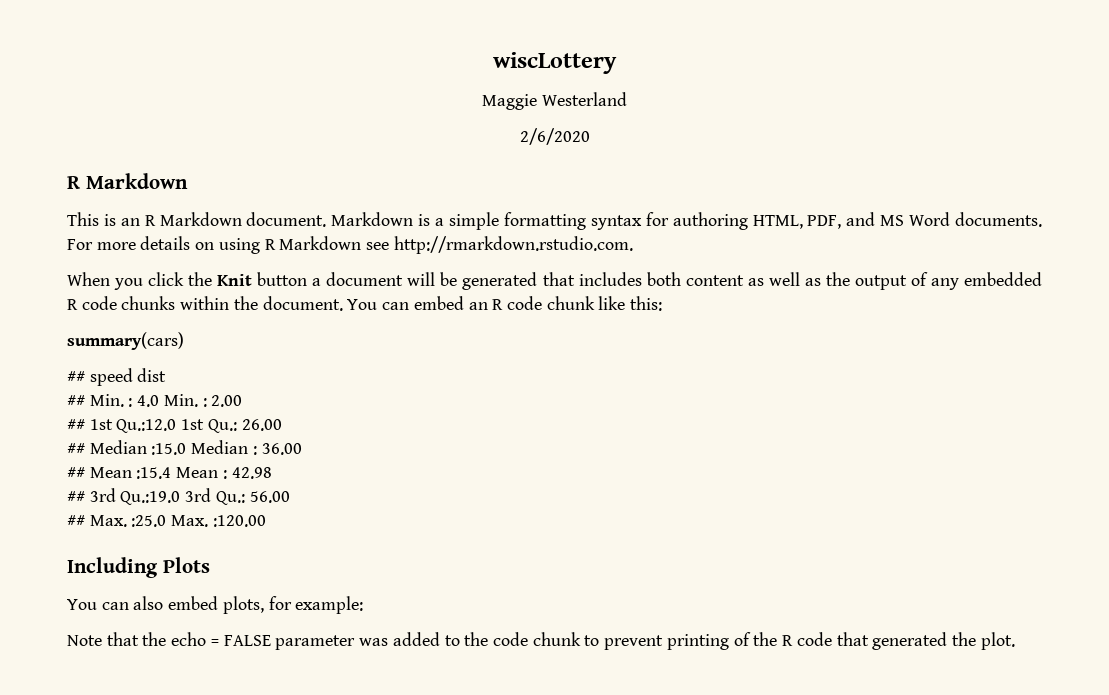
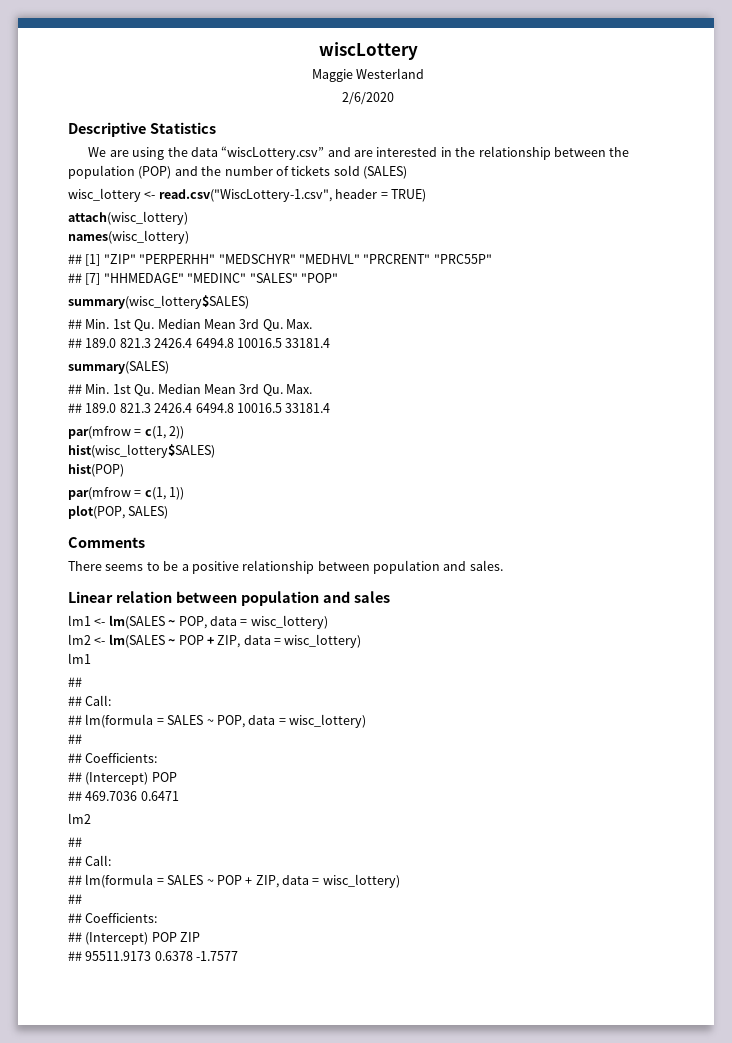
[67,173,188,189] [67,212,1043,230] [67,236,633,254] [67,272,1042,290] [67,296,663,311] [67,332,184,350] [67,368,167,386] [67,394,243,407] [67,419,282,433] [67,440,302,455] [67,467,272,479] [67,488,290,505] [67,515,266,527] [67,557,210,578] [67,596,364,614] [67,632,1015,650] R Markdown // This is an R Markdown document. Markdown is a simple formatting syntax for authoring HTML, PDF, and MS Word documents. For more details on using R Markdown see http://rmarkdown.rstudio.com. // When you click the Knit button a document will be generated that includes both content as well as the output of any embedded R code chunks within the document. You can embed an R code chunk like this: // summary(cars) // ## speed dist // ## Min. : 4.0 Min. : 2.00 // ## 1st Qu.:12.0 1st Qu.: 26.00 // ## Median :15.0 Median : 36.00 // ## Mean :15.4 Mean : 42.98 // ## 3rd Qu.:19.0 3rd Qu.: 56.00 // ## Max. :25.0 Max. :120.00 // Including Plots // You can also embed plots, for example: // Note that the echo = FALSE parameter was added to the code chunk to prevent printing of the R code that generated the plot. -> [68,122,216,137] [88,146,630,160] [68,165,407,179] [68,188,426,202] [68,211,188,225] [68,230,189,244] [68,254,492,266] [68,273,338,285] [68,295,249,309] [68,319,312,331] [68,338,331,348] [68,361,169,374] [68,384,312,396] [68,403,331,413] [68,426,185,439] [68,444,215,458] [68,464,124,477] [68,487,185,500] [68,505,169,519] [68,537,145,548] [68,560,503,574] [68,591,390,606] [68,615,328,629] [68,634,362,648] [68,653,91,664] [68,677,82,687] [68,695,112,706] [68,714,366,728] [68,734,82,744] [68,753,158,763] [68,772,177,785] [68,791,179,801] [68,813,91,824] [68,837,82,847] [68,855,112,866] [68,874,400,888] [68,894,82,904] [68,913,158,923] [68,932,201,945] [68,951,239,961] Descriptive Statistics // We are using the data “wiscLottery.csv” and are interested in the relationship between the population (POP) and the number of tickets sold (SALES) // wisc_lottery <- read.csv("WiscLottery-1.csv", header = TRUE) // attach(wisc_lottery) // names(wisc_lottery) // ## [1] "ZIP" "PERPERHH" "MEDSCHYR" "MEDHVL" "PRCRENT" "PRC55P" // ## [7] "HHMEDAGE" "MEDINC" "SALES" "POP" // summary(wisc_lottery$SALES) // ## Min. 1st Qu. Median Mean 3rd Qu. Max. // ## 189.0 821.3 2426.4 6494.8 10016.5 33181.4 // summary(SALES) // ## Min. 1st Qu. Median Mean 3rd Qu. Max. // ## 189.0 821.3 2426.4 6494.8 10016.5 33181.4 // par(mfrow = c(1, 2)) // hist(wisc_lottery$SALES) // hist(POP) // par(mfrow = c(1, 1)) // plot(POP, SALES) // Comments // There seems to be a positive relationship between population and sales. // Linear relation between population and sales // lm1 <- lm(SALES ~ POP, data = wisc_lottery) // lm2 <- lm(SALES ~ POP + ZIP, data = wisc_lottery) // lm1 // ## // ## Call: // ## lm(formula = SALES ~ POP, data = wisc_lottery) // ## // ## Coefficients: // ## (Intercept) POP // ## 469.7036 0.6471 // lm2 // ## // ## Call: // ## lm(formula = SALES ~ POP + ZIP, data = wisc_lottery) // ## // ## Coefficients: // ## (Intercept) POP ZIP // ## 95511.9173 0.6378 -1.7577

